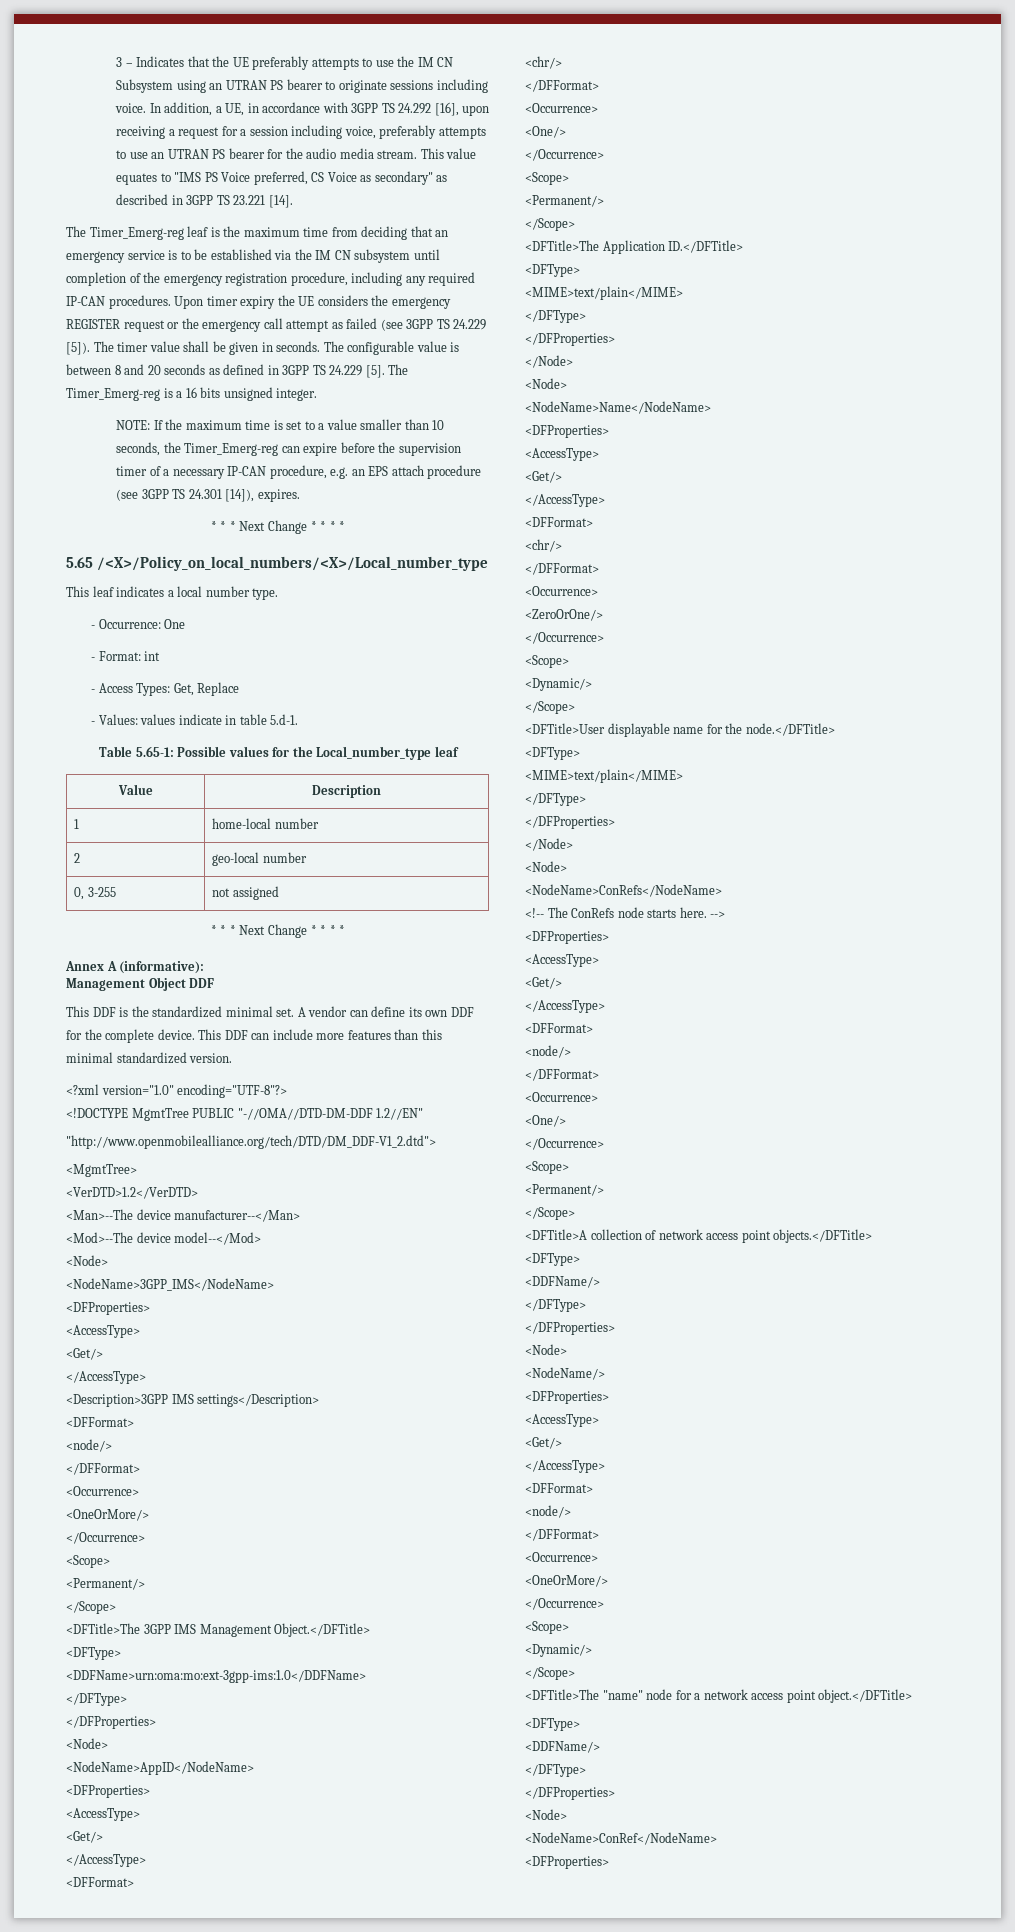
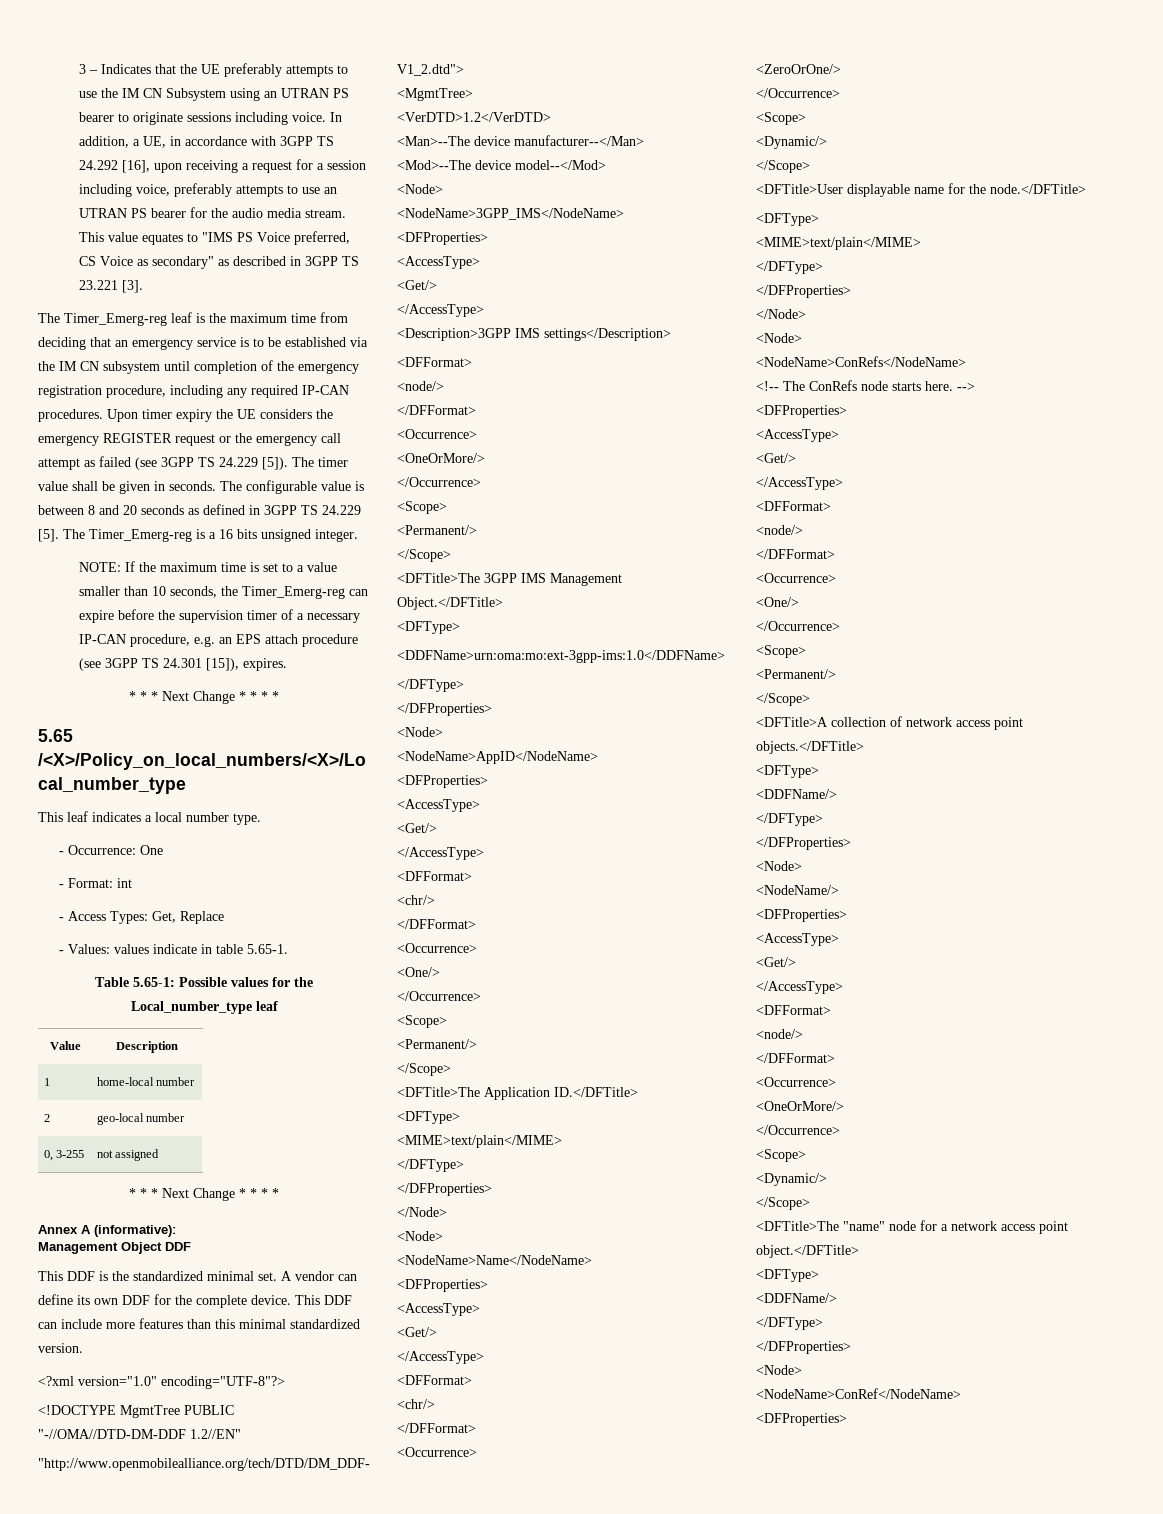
[268,195,293,208] [14]. -> [122,280,144,293] [3].
[225,489,255,502] [14]), -> [206,658,240,671] [15]),
[270,714,299,725] 5.d-1. -> [246,944,288,954] 5.65-1.

